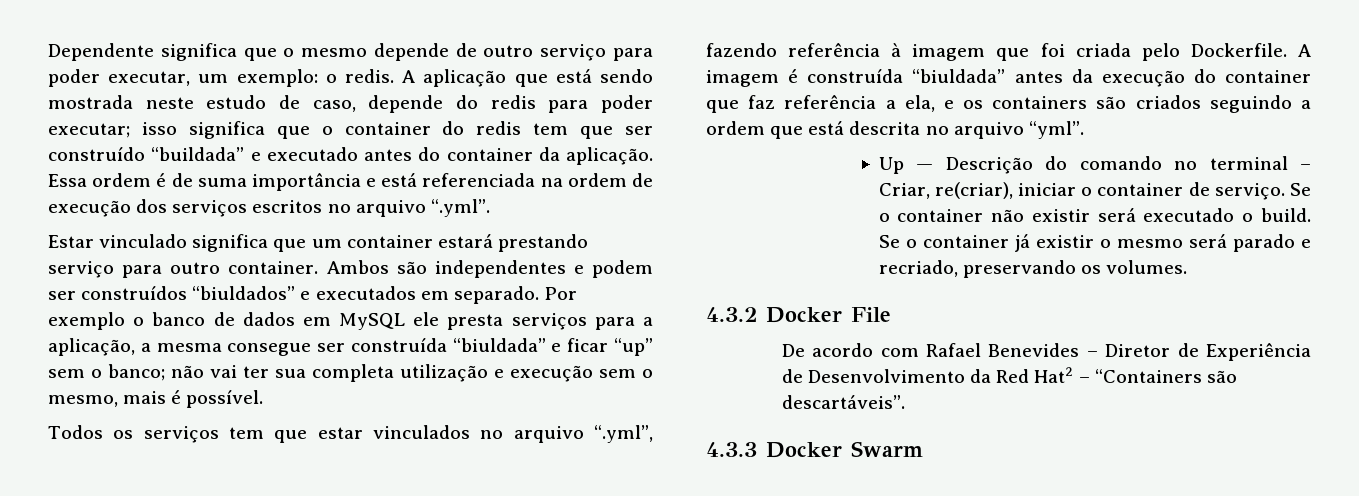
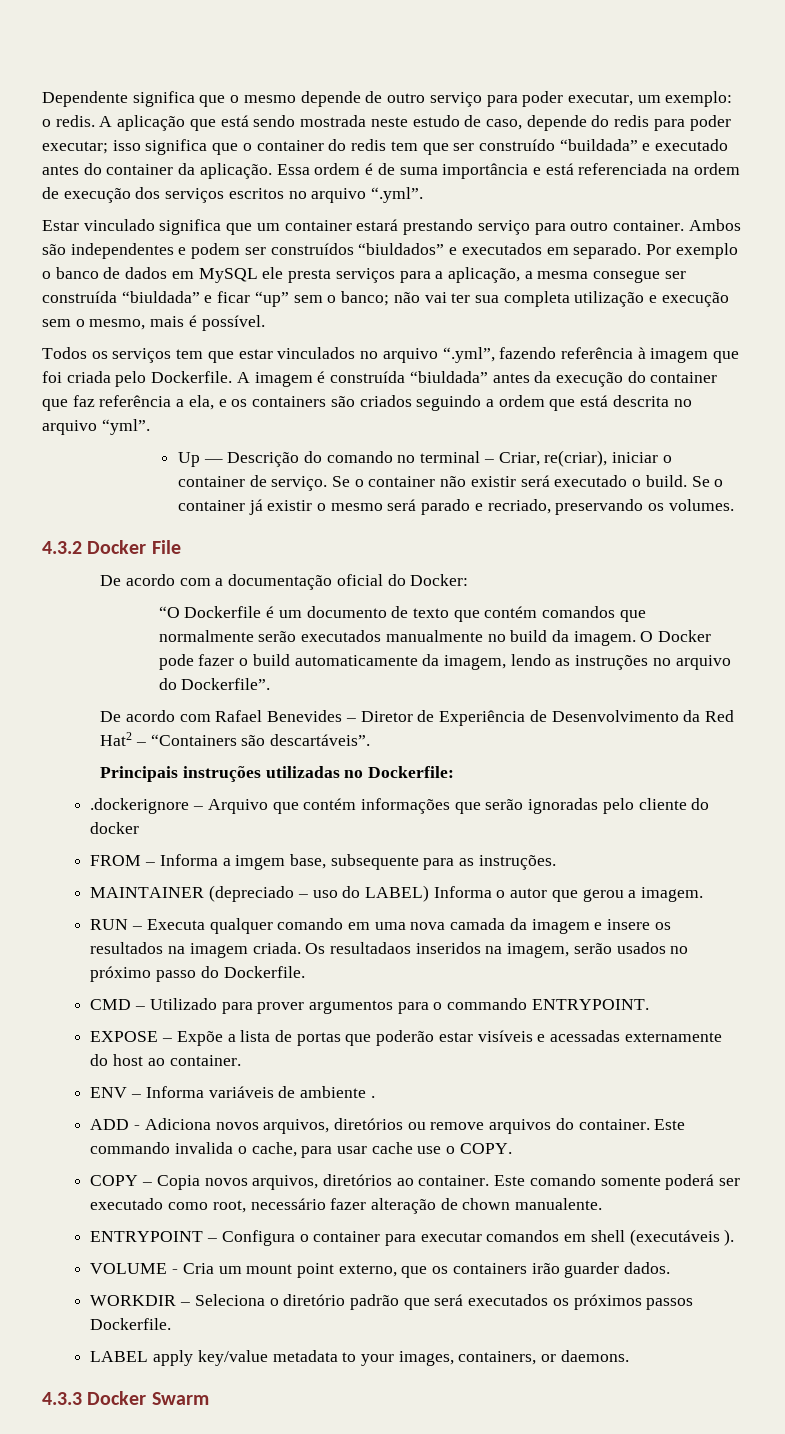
(891, 314) none -> [100,574,469,590] [158,606,646,622] [158,630,712,646] [158,654,731,670] [158,678,271,690] // De acordo com a documentação oficial do Docker: // “O Dockerfile é um documento de texto que contém comandos que normalmente serão executados manualmente no build da imagem. O Docker pode fazer o build automaticamente da imagem, lendo as instruções no arquivo do Dockerfile”.
(905, 402) none -> [100,766,455,782] [90,798,710,814] [90,822,140,834] [90,854,556,870] [90,885,704,902] [90,918,671,934] [90,942,689,958] [90,966,305,982] [90,998,649,1014] [90,1030,722,1046] [90,1054,241,1066] [90,1086,375,1098] [90,1118,686,1134] [90,1142,512,1158] [90,1174,741,1190] [90,1198,603,1214] [90,1229,735,1246] [90,1262,671,1278] [90,1294,694,1310] [90,1318,172,1330] [90,1350,629,1366] // Principais instruções utilizadas no Dockerfile: // .dockerignore – Arquivo que contém informações que serão ignoradas pelo cliente do docker // FROM – Informa a imgem base, subsequente para as instruções. // MAINTAINER (depreciado – uso do LABEL) Informa o autor que gerou a imagem. // RUN – Executa qualquer comando em uma nova camada da imagem e insere os resultados na imagem criada. Os resultadaos inseridos na imagem, serão usados no próximo passo do Dockerfile. // CMD – Utilizado para prover argumentos para o commando ENTRYPOINT. // EXPOSE – Expõe a lista de portas que poderão estar visíveis e acessadas externamente do host ao container. // ENV – Informa variáveis de ambiente . // ADD - Adiciona novos arquivos, diretórios ou remove arquivos do container. Este commando invalida o cache, para usar cache use o COPY. // COPY – Copia novos arquivos, diretórios ao container. Este comando somente poderá ser executado como root, necessário fazer alteração de chown manualente. // ENTRYPOINT – Configura o container para executar comandos em shell (executáveis ). // VOLUME - Cria um mount point externo, que os containers irão guarder dados. // WORKDIR – Seleciona o diretório padrão que será executados os próximos passos Dockerfile. // LABEL apply key/value metadata to your images, containers, or daemons.

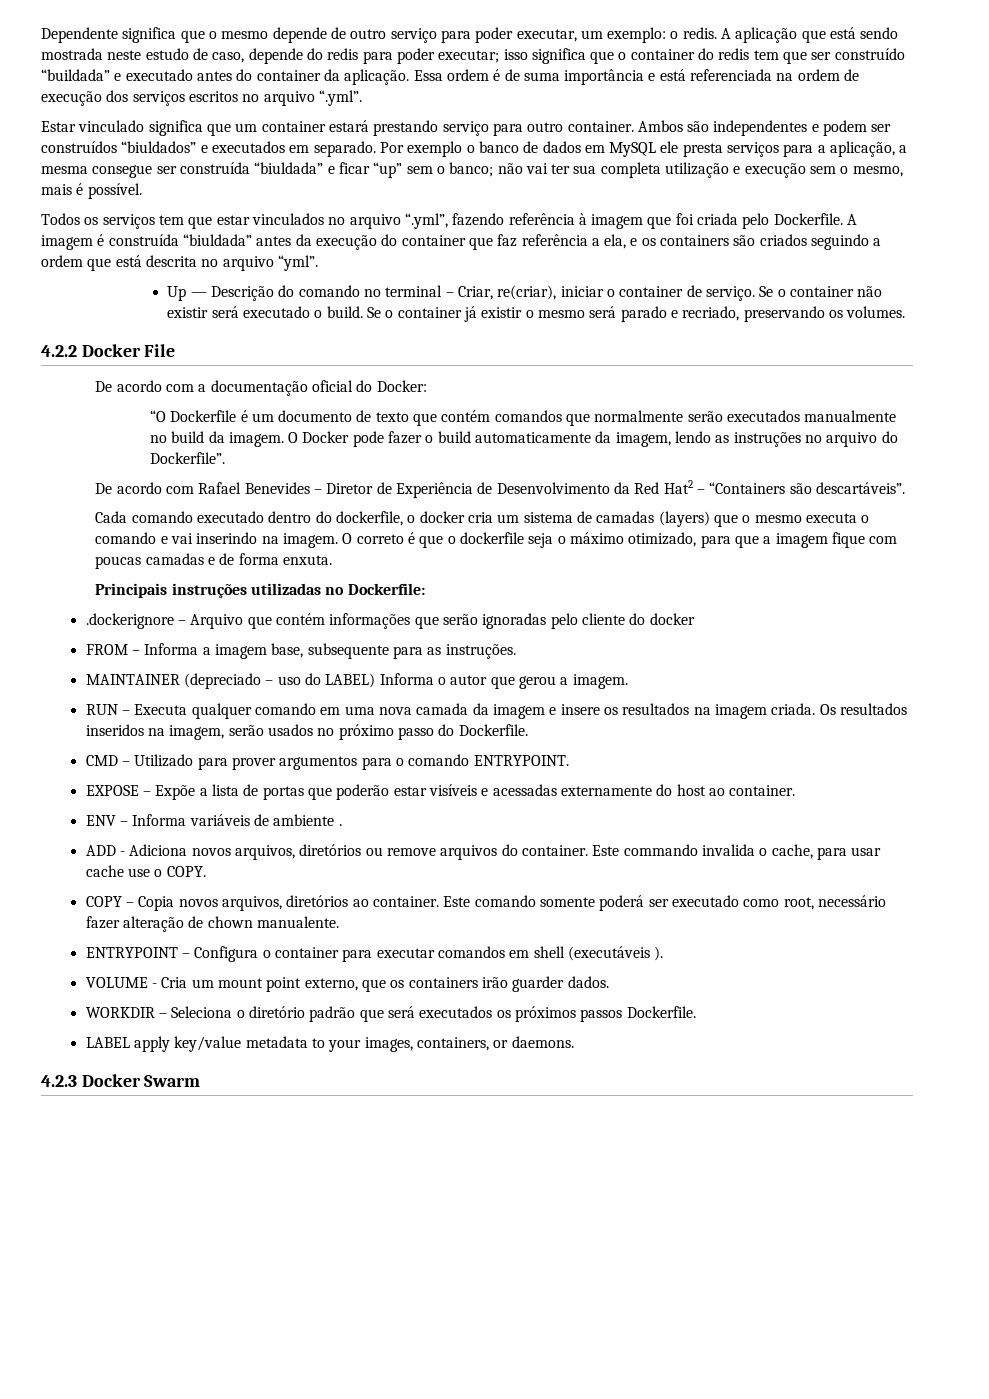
[42,541,82,554] 4.3.2 -> [41,345,77,357] 4.2.2
(371, 740) none -> [95,511,870,527] [95,532,898,548] [95,553,333,569] // Cada comando executado dentro do dockerfile, o docker cria um sistema de camadas (layers) que o mesmo executa o comando e vai inserindo na imagem. O correto é que o dockerfile seja o máximo otimizado, para que a imagem fique com poucas camadas e de forma enxuta.
[235,855,286,870] imgem -> [215,644,268,659] imagem
[330,942,412,954] resultadaos -> [839,703,907,715] resultados
[447,998,528,1010] commando -> [408,754,470,766] comando
[42,1392,82,1405] 4.3.3 -> [41,1075,77,1087] 4.2.3

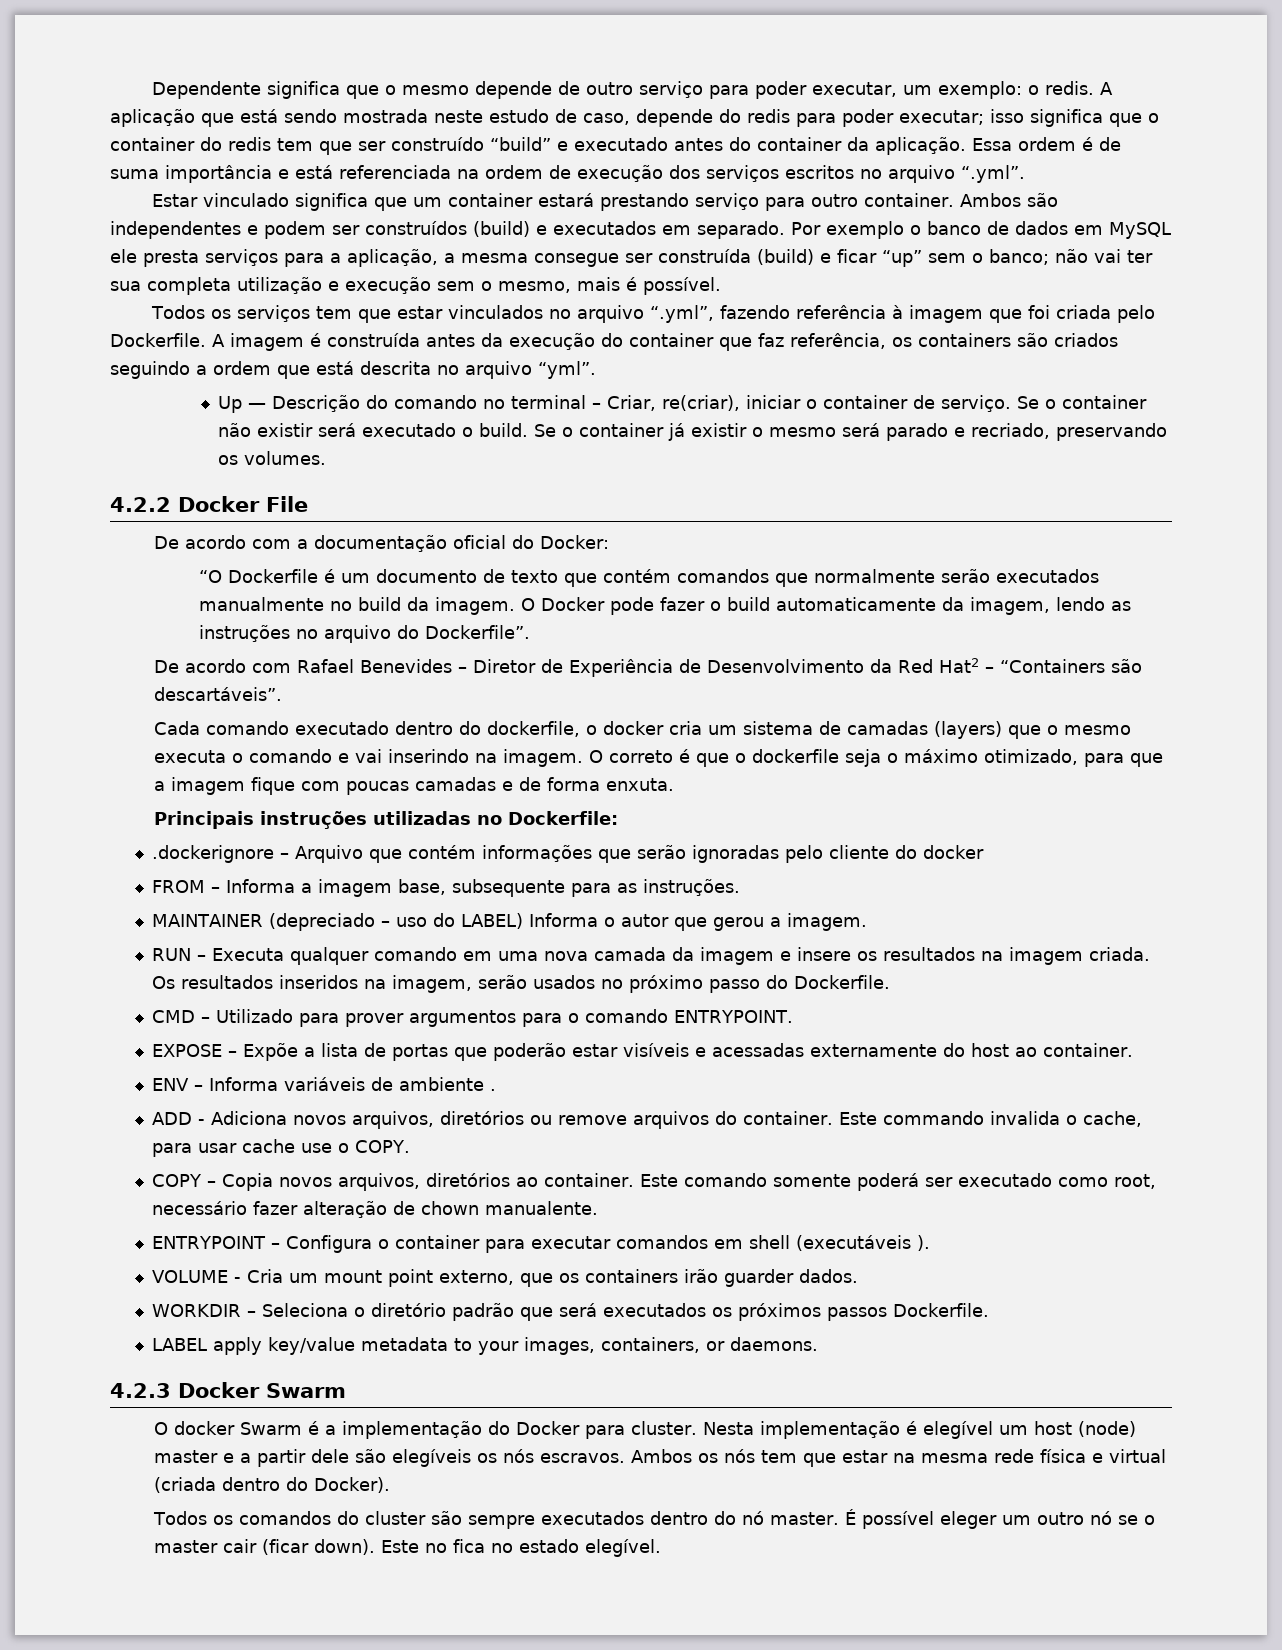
[41,69,110,81] “buildada” -> [490,137,551,151] “build”
[121,141,197,153] “biuldados” -> [473,221,530,237] (build)
[254,162,324,174] “biuldada” -> [757,249,814,265] (build)
[182,234,252,246] “biuldada” -> (420, 340) none
[521,234,638,249] referência a ela, e -> [790,333,886,349] referência,
(201, 1081) none -> [154,1421,1137,1439] [154,1449,1167,1467] [154,1477,391,1493] [153,1509,1156,1529] [154,1539,662,1557] // O docker Swarm é a implementação do Docker para cluster. Nesta implementação é elegível um host (node) master e a partir dele são elegíveis os nós escravos. Ambos os nós tem que estar na mesma rede física e virtual (criada dentro do Docker). // Todos os comandos do cluster são sempre executados dentro do nó master. É possível eleger um outro nó se o master cair (ficar down). Este no fica no estado elegível.

